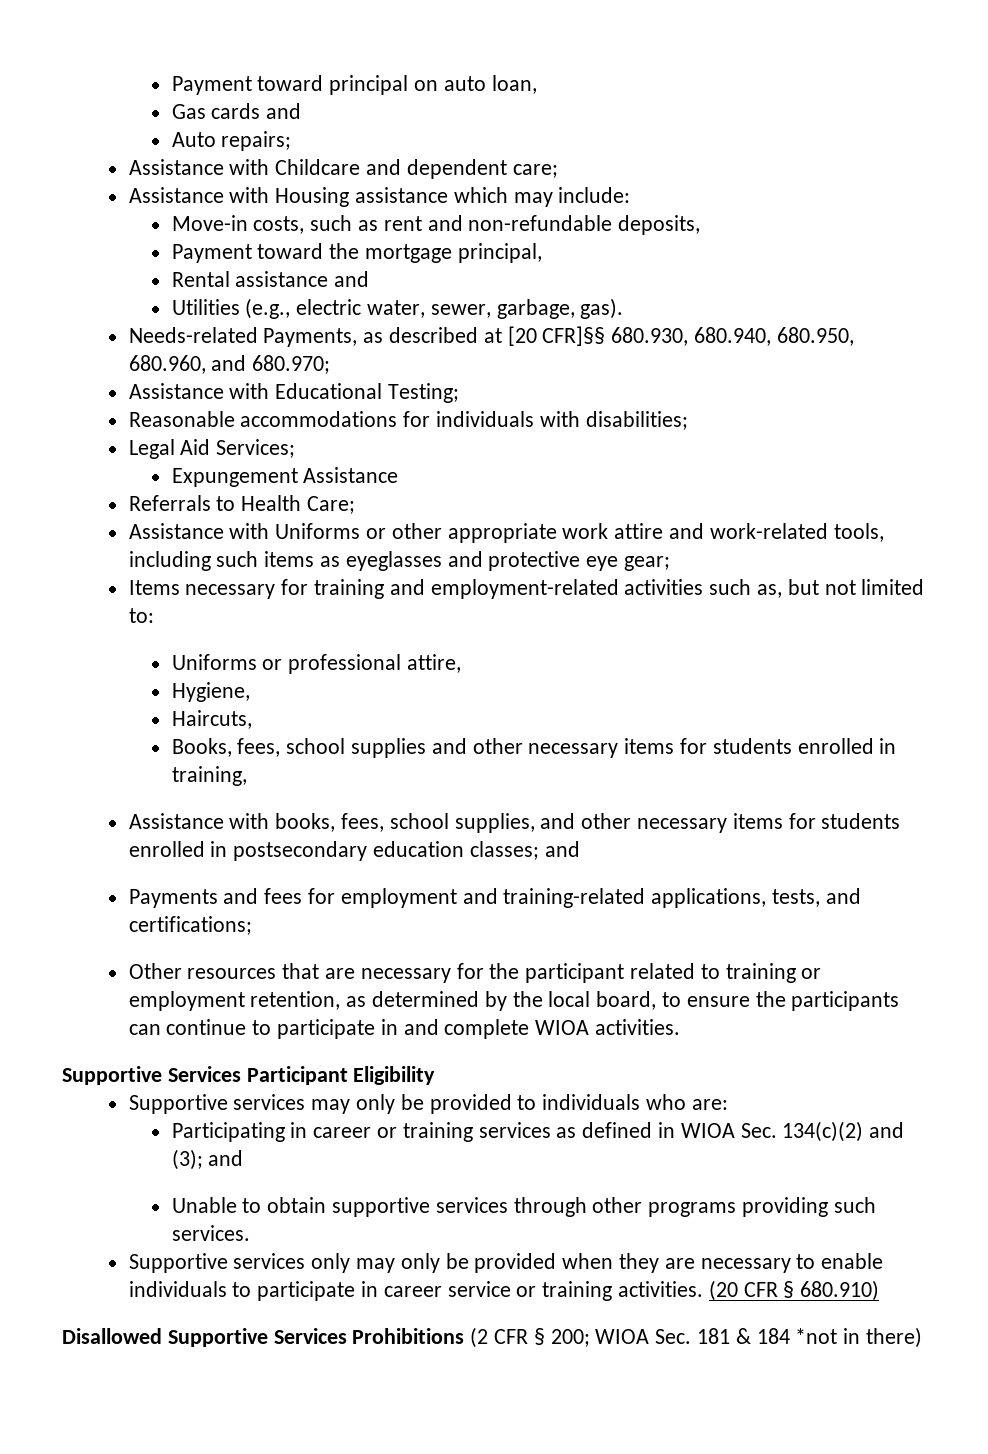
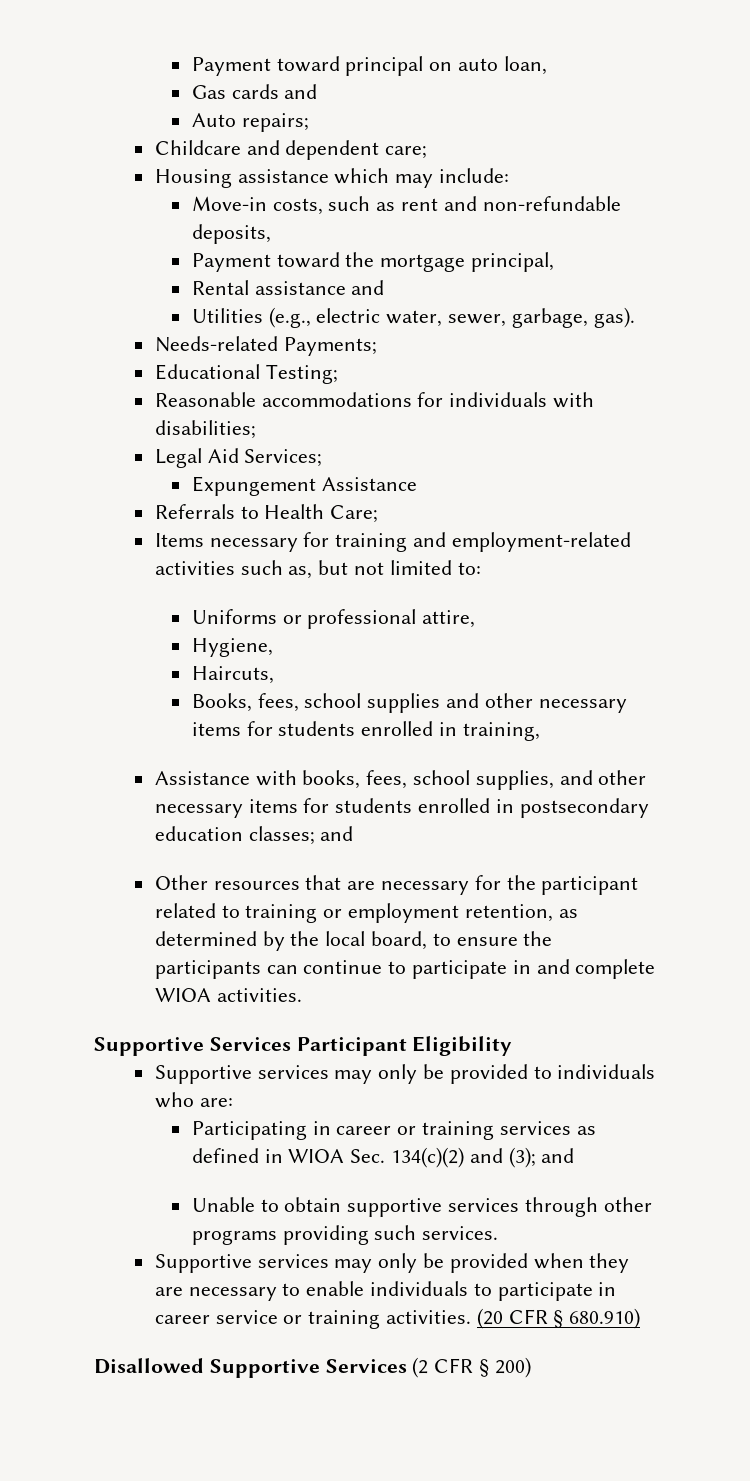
[128,159,270,175] Assistance with -> (309, 122) none
[128,187,270,203] Assistance with -> (428, 152) none
[263,326,854,347] [128,355,331,374] [128,383,270,399] Payments, as described at [20 CFR]§§ 680.930, 680.940, 680.950, 680.960, and 680.970; // Assistance with -> [283,337,377,356] Payments; //
[128,523,884,543] [128,551,671,571] // Assistance with Uniforms or other appropriate work attire and work-related tools, including such items as eyeglasses and protective eye gear; -> (379, 514) none
[128,888,861,908] [128,916,252,935] // Payments and fees for employment and training-related applications, tests, and certifications; -> (354, 833) none
[311,1253,351,1273] only -> (329, 1261) none
[352,1328,465,1344] Prohibitions -> (407, 1366) none
[550,1327,923,1348] 200; WIOA Sec. 181 & 184 *not in there) -> [494,1357,531,1378] 200)

